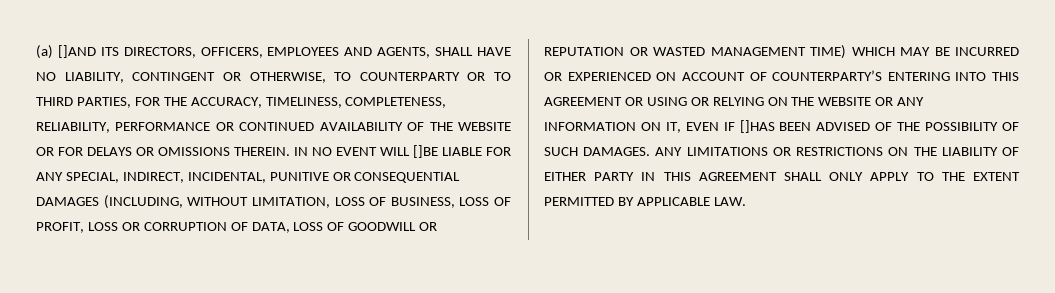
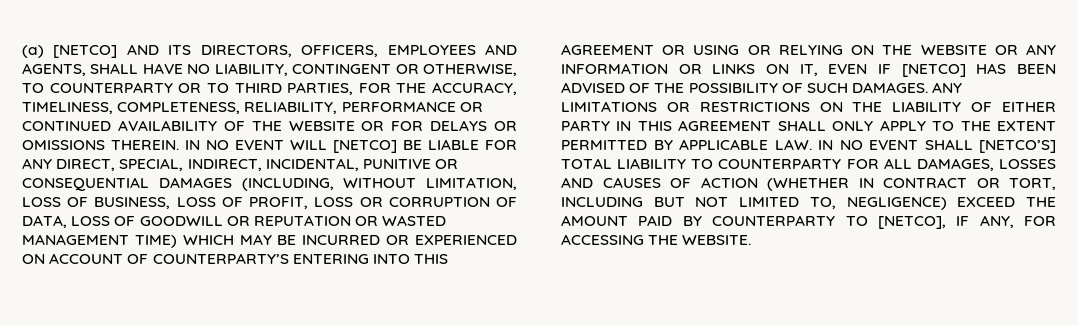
[57,45,96,58] []AND -> [53,44,159,58] [NETCO] AND
[413,145,438,158] []BE -> [333,140,422,153] [NETCO] BE
(63, 176) none -> [56,159,116,171] DIRECT,
(636, 126) none -> [678,64,756,74] OR LINKS
[739,120,775,133] []HAS -> [901,63,1007,77] [NETCO] HAS
(746, 201) none -> [818,139,1056,153] [561,158,1056,171] [561,177,1056,191] [561,197,1056,210] [561,215,1056,229] [561,234,752,245] IN NO EVENT SHALL [NETCO’S] TOTAL LIABILITY TO COUNTERPARTY FOR ALL DAMAGES, LOSSES AND CAUSES OF ACTION (WHETHER IN CONTRACT OR TORT, INCLUDING BUT NOT LIMITED TO, NEGLIGENCE) EXCEED THE AMOUNT PAID BY COUNTERPARTY TO [NETCO], IF ANY, FOR ACCESSING THE WEBSITE.

